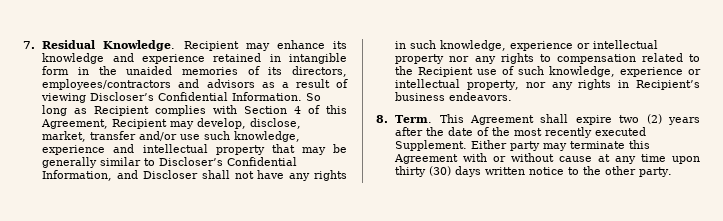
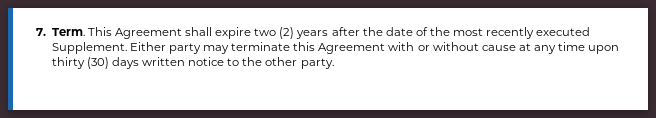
[42,40,347,51] [42,53,347,64] [42,66,347,77] [42,79,348,90] [41,92,322,103] [42,105,347,116] [41,118,302,129] [42,131,301,142] [42,144,347,155] [42,157,298,168] [42,170,347,181] [395,40,659,51] [395,53,700,64] [395,66,701,77] [395,79,700,90] [395,92,513,101] [376,115,388,123] Residual Knowledge. Recipient may enhance its knowledge and experience retained in intangible form in the unaided memories of its directors, employees/contractors and advisors as a result of viewing Discloser’s Confidential Information. So long as Recipient complies with Section 4 of this Agreement, Recipient may develop, disclose, market, transfer and/or use such knowledge, experience and intellectual property that may be generally similar to Discloser’s Confidential Information, and Discloser shall not have any rights in such knowledge, experience or intellectual property nor any rights to compensation related to the Recipient use of such knowledge, experience or intellectual property, nor any rights in Recipient’s business endeavors. // 8. -> (46, 32) none

